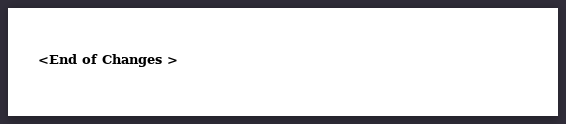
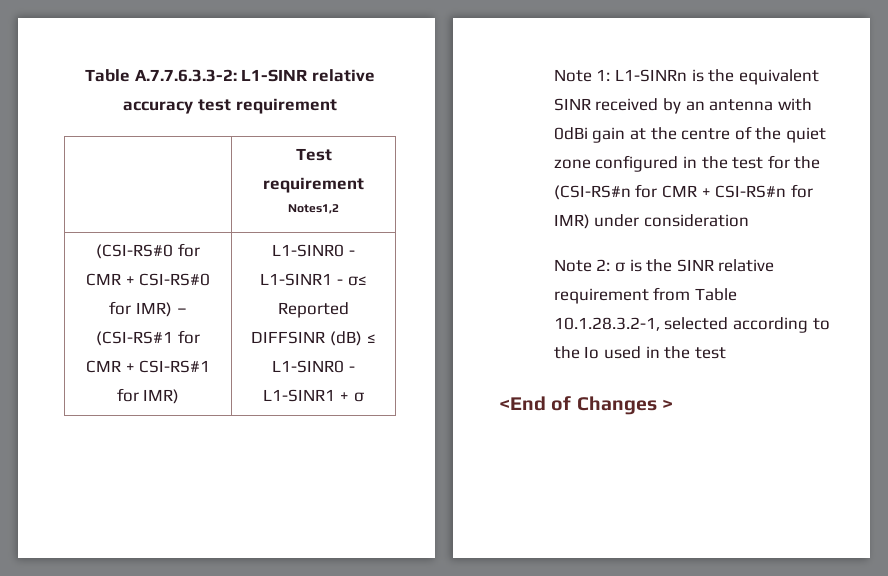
(38, 59) none -> [85,69,375,82] [123,98,337,114] [295,148,332,161] [263,177,364,193] [288,204,339,214] [96,243,200,259] [85,273,211,286] [109,301,187,317] [96,330,200,346] [85,360,211,373] [116,388,180,404] [272,244,355,257] [260,273,367,286] [278,302,349,318] [251,331,376,346] [272,360,355,373] [263,389,364,402] [553,69,819,85] [553,98,812,114] [553,126,826,143] [553,155,821,172] [553,184,813,200] [553,214,749,229] [553,259,775,272] [553,287,737,304] [553,317,830,333] [553,346,726,359] Table A.7.7.6.3.3-2: L1-SINR relative accuracy test requirement // | Test requirement Notes1,2 // (CSI-RS#0 for CMR + CSI-RS#0 for IMR) – (CSI-RS#1 for CMR + CSI-RS#1 for IMR) | L1-SINR0 - L1-SINR1 - σ≤ Reported DIFFSINR (dB) ≤ L1-SINR0 - L1-SINR1 + σ // Note 1: L1-SINRn is the equivalent SINR received by an antenna with 0dBi gain at the centre of the quiet zone configured in the test for the (CSI-RS#n for CMR + CSI-RS#n for IMR) under consideration // Note 2: σ is the SINR relative requirement from Table 10.1.28.3.2-1, selected according to the Io used in the test //

